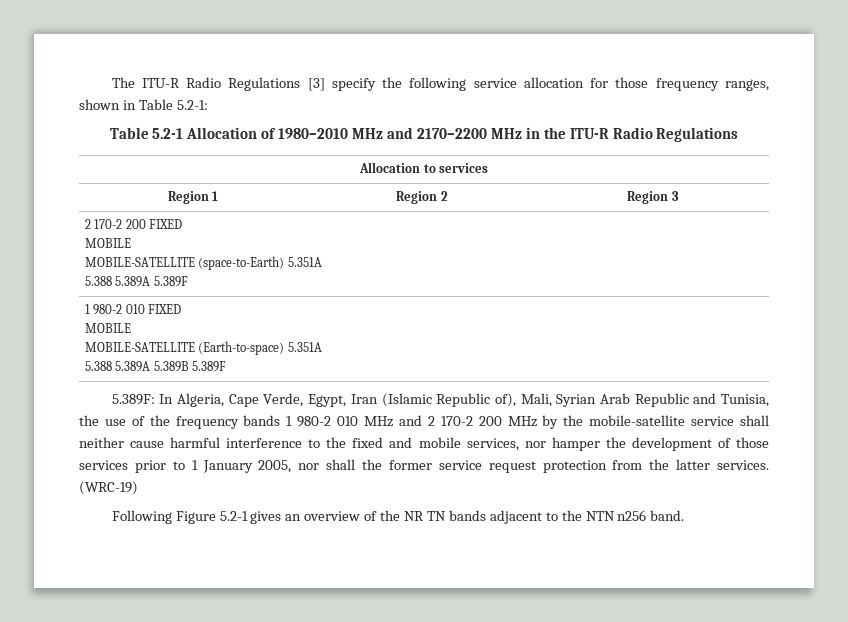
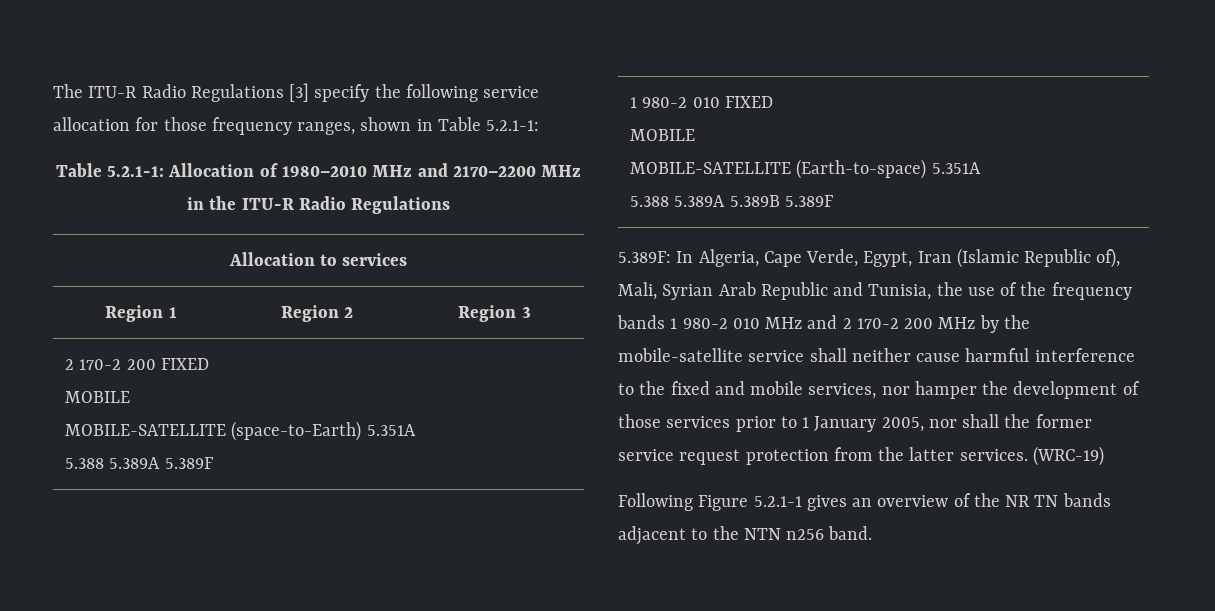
[176,100,208,110] [109,127,184,139] 5.2-1: // Table 5.2-1 -> [486,120,540,131] [55,163,165,177] 5.2.1-1: // Table 5.2.1-1:
[219,511,248,521] 5.2-1 -> [753,496,802,507] 5.2.1-1

